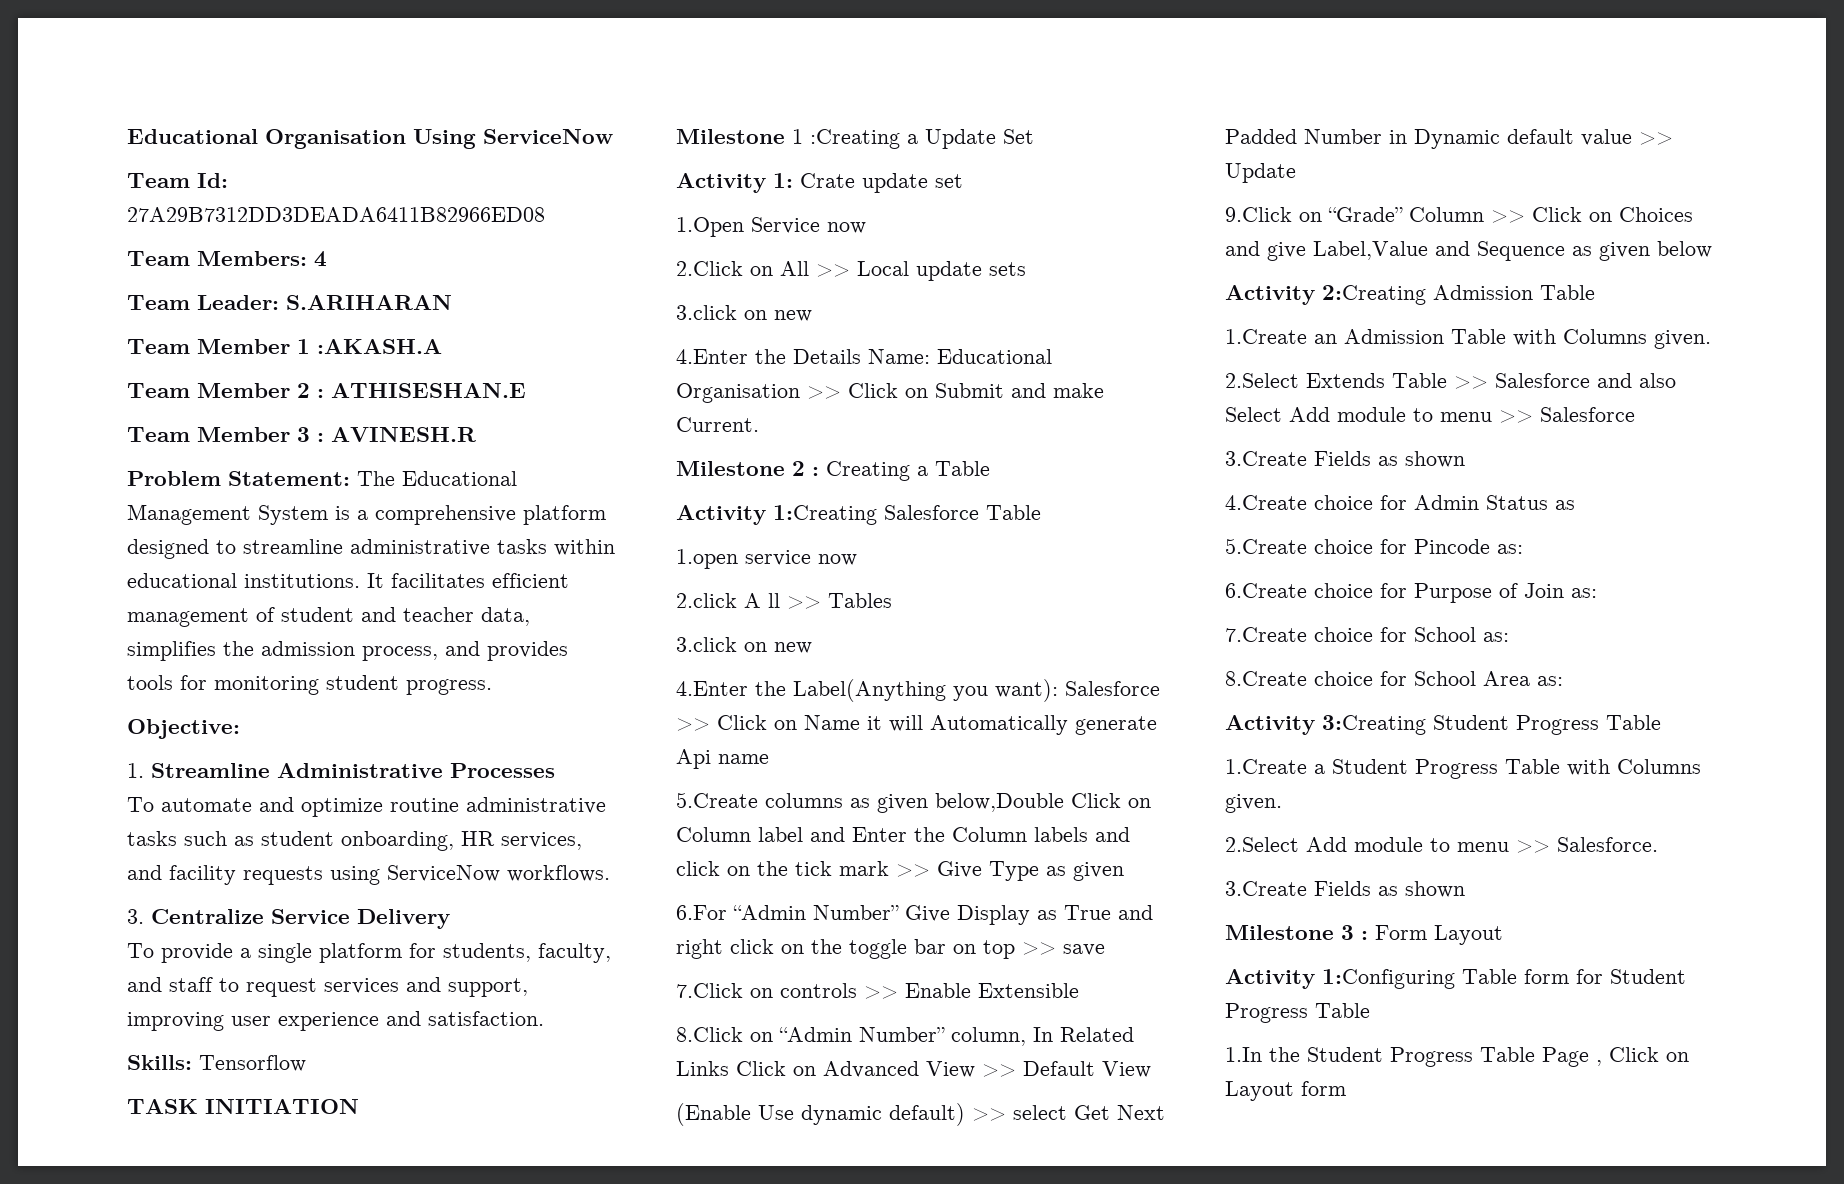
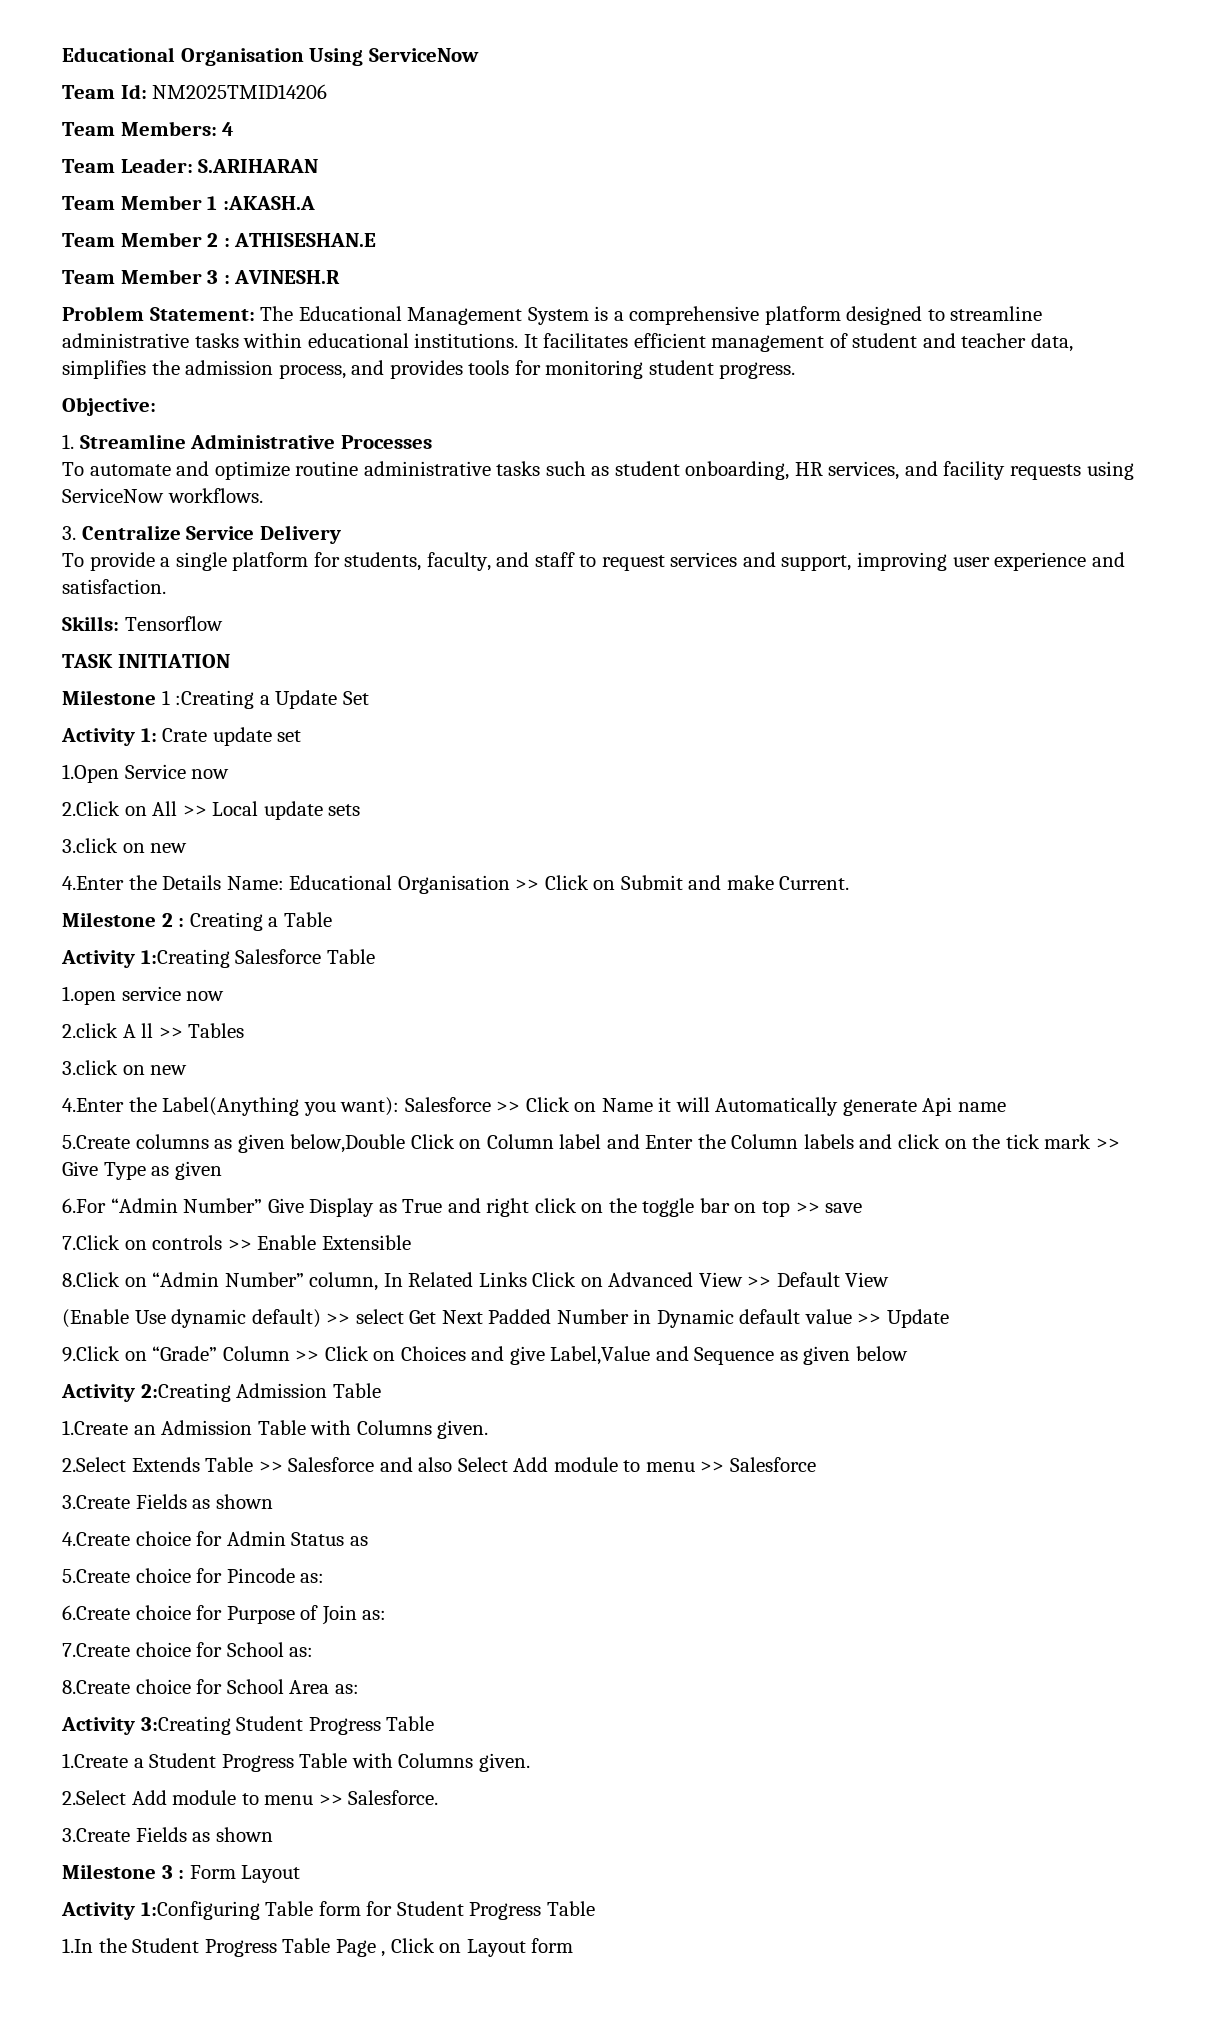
[127,207,545,222] 27A29B7312DD3DEADA6411B82966ED08 -> [152,84,328,99] NM2025TMID14206

